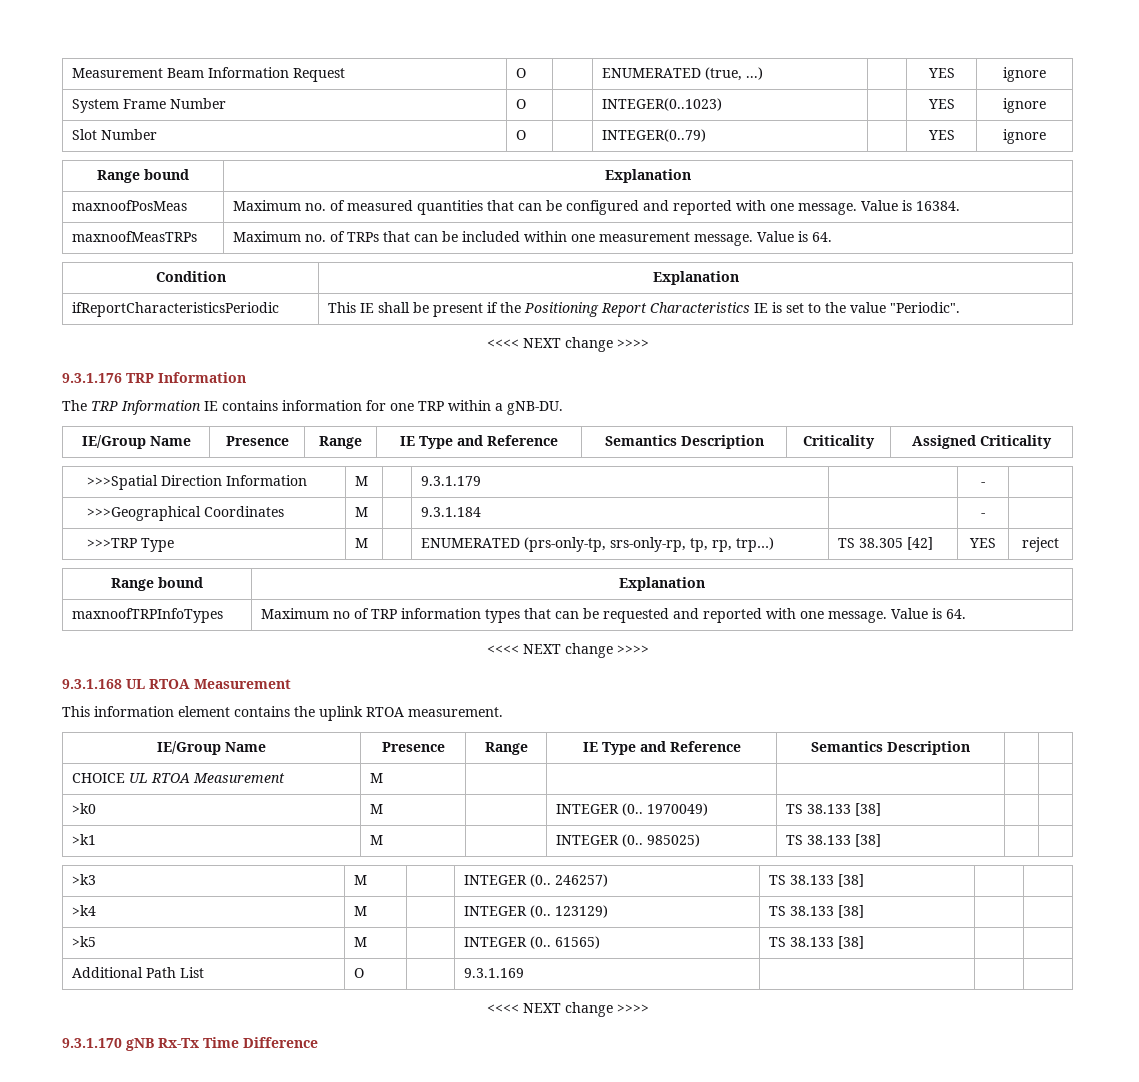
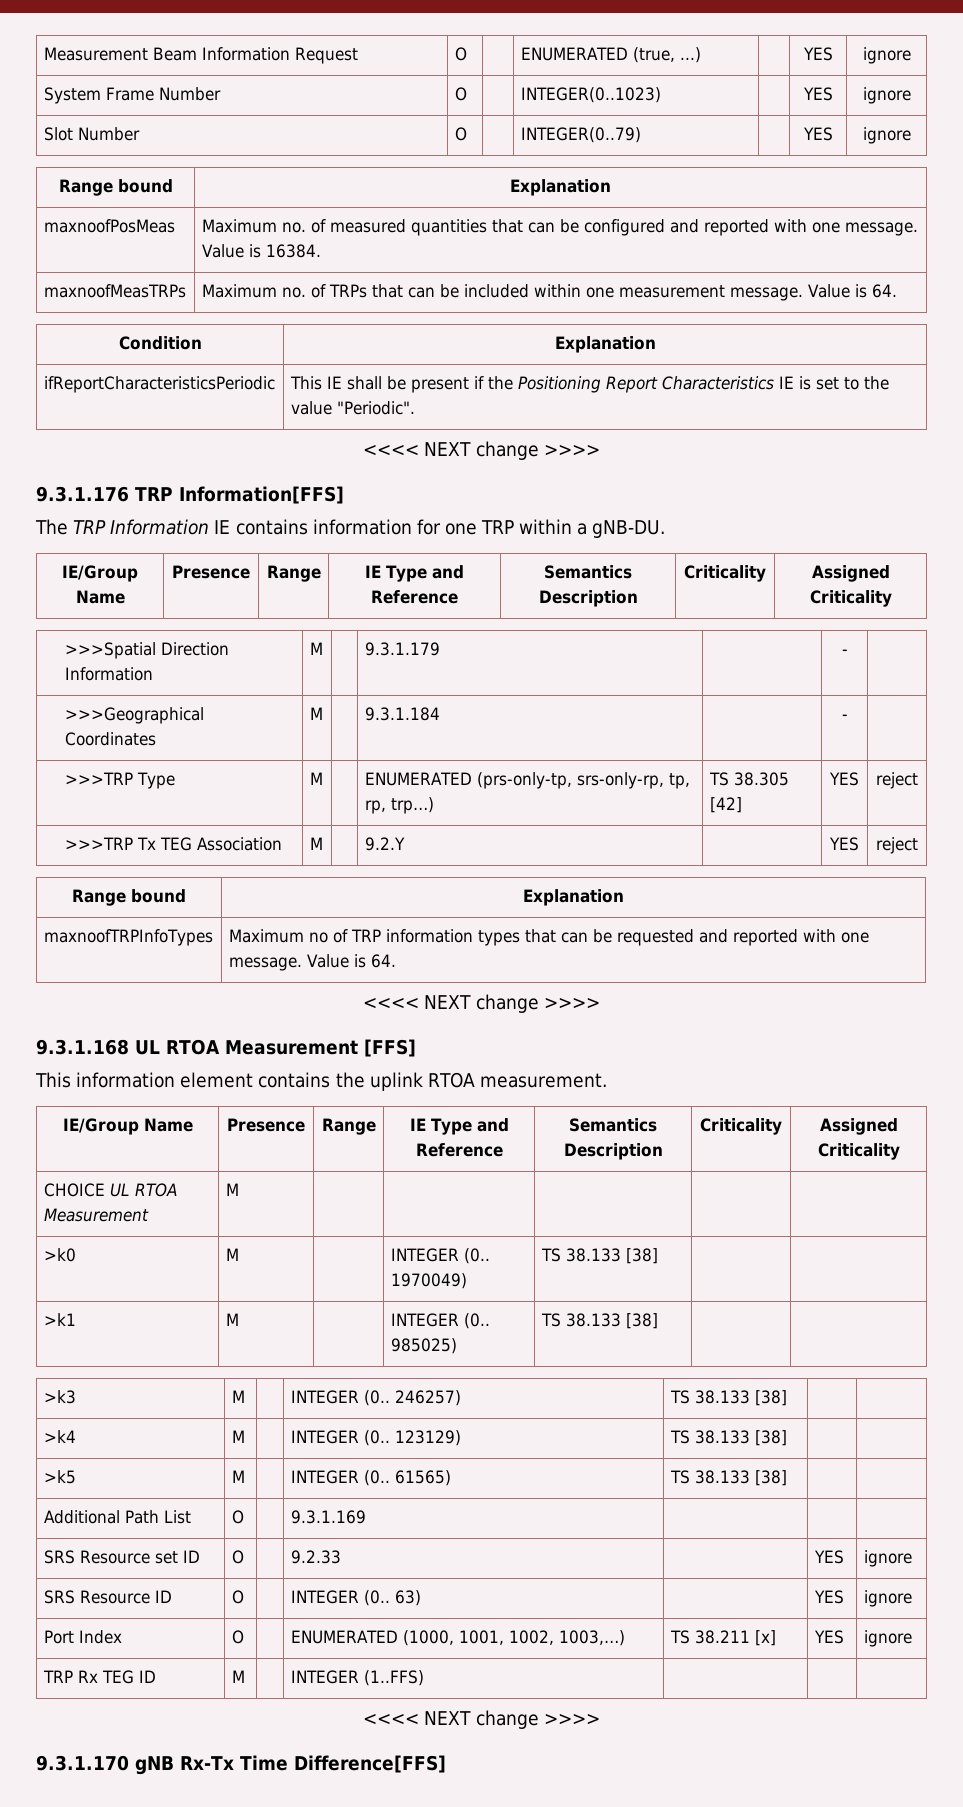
[158,372,246,383] Information -> [179,486,344,504] Information[FFS]
(1059, 544) none -> [64,837,282,851] [309,837,323,850] [364,837,405,851] [829,837,859,851] [876,837,918,854] // >>>TRP Tx TEG Association | M | | 9.2.Y | | YES | reject
(291, 684) none -> [363,1039,416,1057] [FFS]
(970, 748) | -> [700,1118,782,1135] [819,1118,898,1135] [817,1143,900,1160] Criticality | Assigned Criticality
(524, 973) none -> [43,1550,200,1564] [231,1550,244,1564] [290,1550,341,1564] [813,1550,844,1564] [863,1550,912,1567] [43,1590,172,1604] [231,1590,244,1604] [290,1590,421,1606] [813,1590,844,1604] [863,1590,912,1607] [43,1630,122,1644] [231,1630,244,1644] [290,1630,625,1646] [669,1630,776,1646] [813,1630,844,1644] [863,1630,912,1647] [42,1670,156,1684] [231,1670,245,1683] [290,1670,424,1686] // SRS Resource set ID | O | | 9.2.33 | | YES | ignore // SRS Resource ID | O | | INTEGER (0.. 63) | | YES | ignore // Port Index | O | | ENUMERATED (1000, 1001, 1002, 1003,…) | TS 38.211 [x] | YES | ignore // TRP Rx TEG ID | M | | INTEGER (1..FFS) | | |
[243,1037,318,1048] Difference -> [293,1755,446,1773] Difference[FFS]

